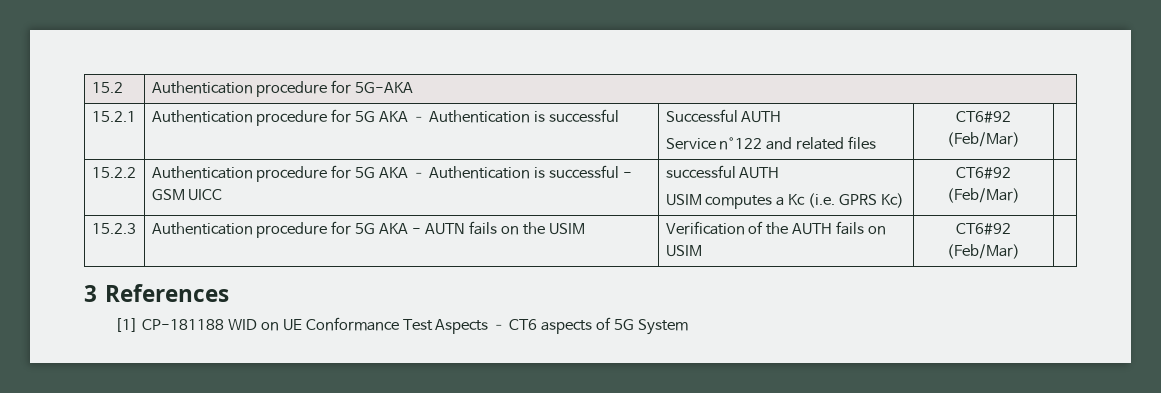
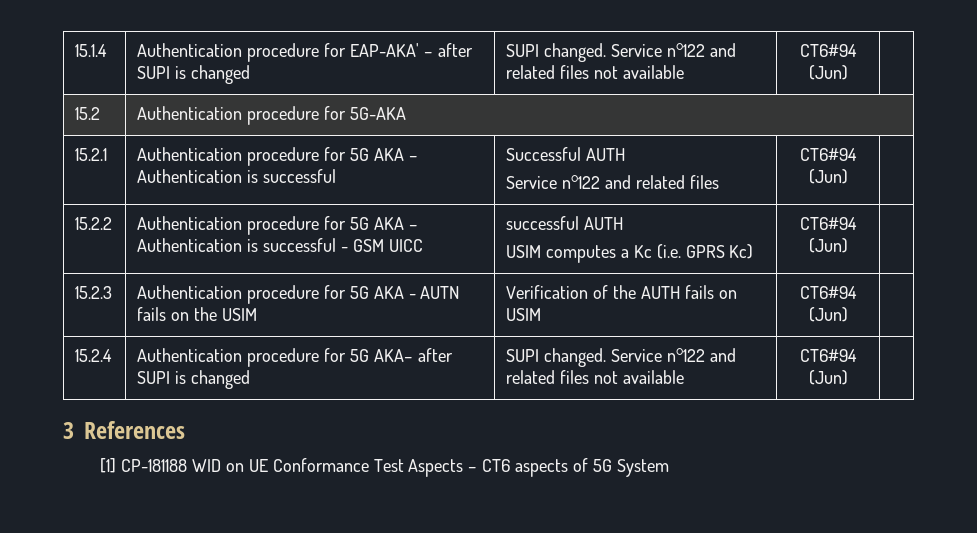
(91, 87) none -> [75,44,108,57] [137,43,473,62] [137,65,251,84] [506,43,736,62] [506,65,684,79] [800,44,857,57] [808,65,848,80] 15.1.4 | Authentication procedure for EAP-AKA' – after SUPI is changed | SUPI changed. Service n°122 and related files not available | CT6#94 (Jun) | //
[956,111,1011,123] [947,132,1020,147] CT6#92 (Feb/Mar) -> [800,148,857,161] [808,169,848,184] CT6#94 (Jun)
[956,167,1011,179] [947,188,1020,203] CT6#92 (Feb/Mar) -> [800,217,857,230] [808,238,848,253] CT6#94 (Jun)
[956,223,1011,235] [947,244,1020,259] CT6#92 (Feb/Mar) -> [800,286,857,299] [808,307,848,322] [75,349,113,362] [137,348,453,367] [137,370,251,389] [506,348,736,367] [506,370,684,384] [800,349,857,362] [808,370,848,385] CT6#94 (Jun) | // 15.2.4 | Authentication procedure for 5G AKA– after SUPI is changed | SUPI changed. Service n°122 and related files not available | CT6#94 (Jun)

